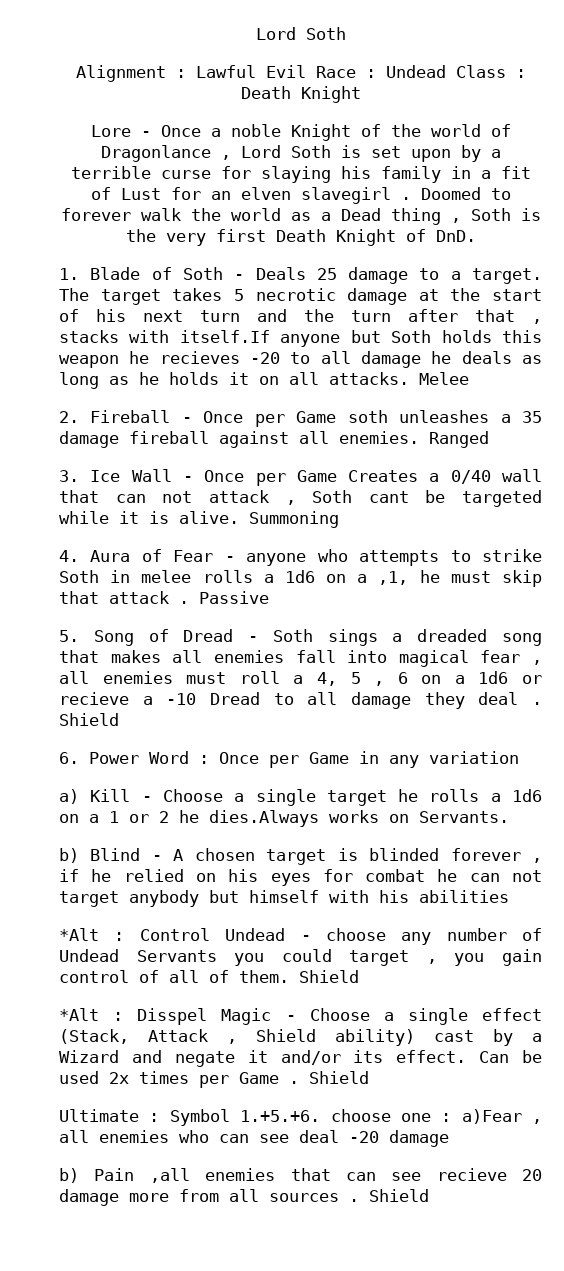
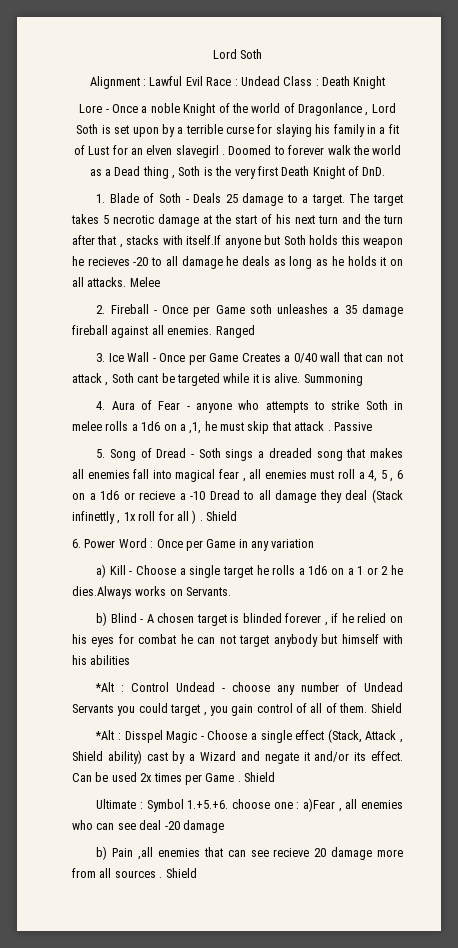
(519, 698) none -> [372,489,404,503] [72,510,197,524] (Stack infinettly , 1x roll for all )

